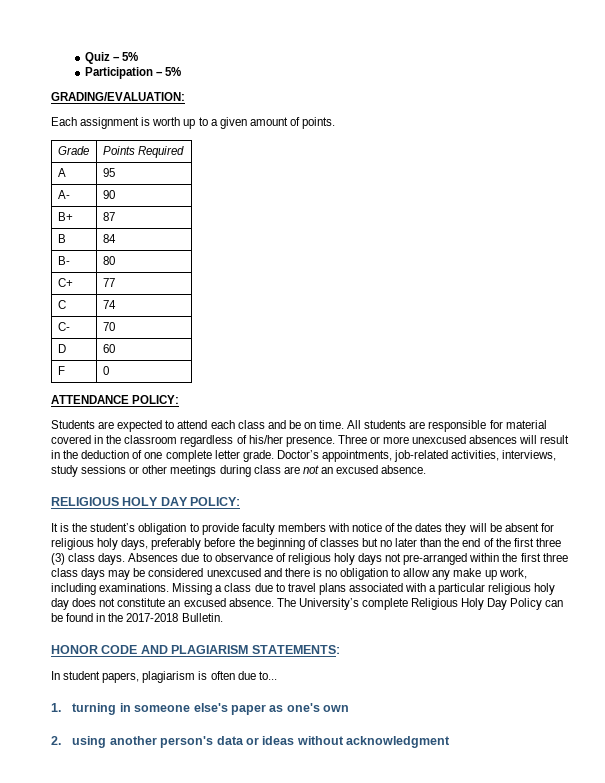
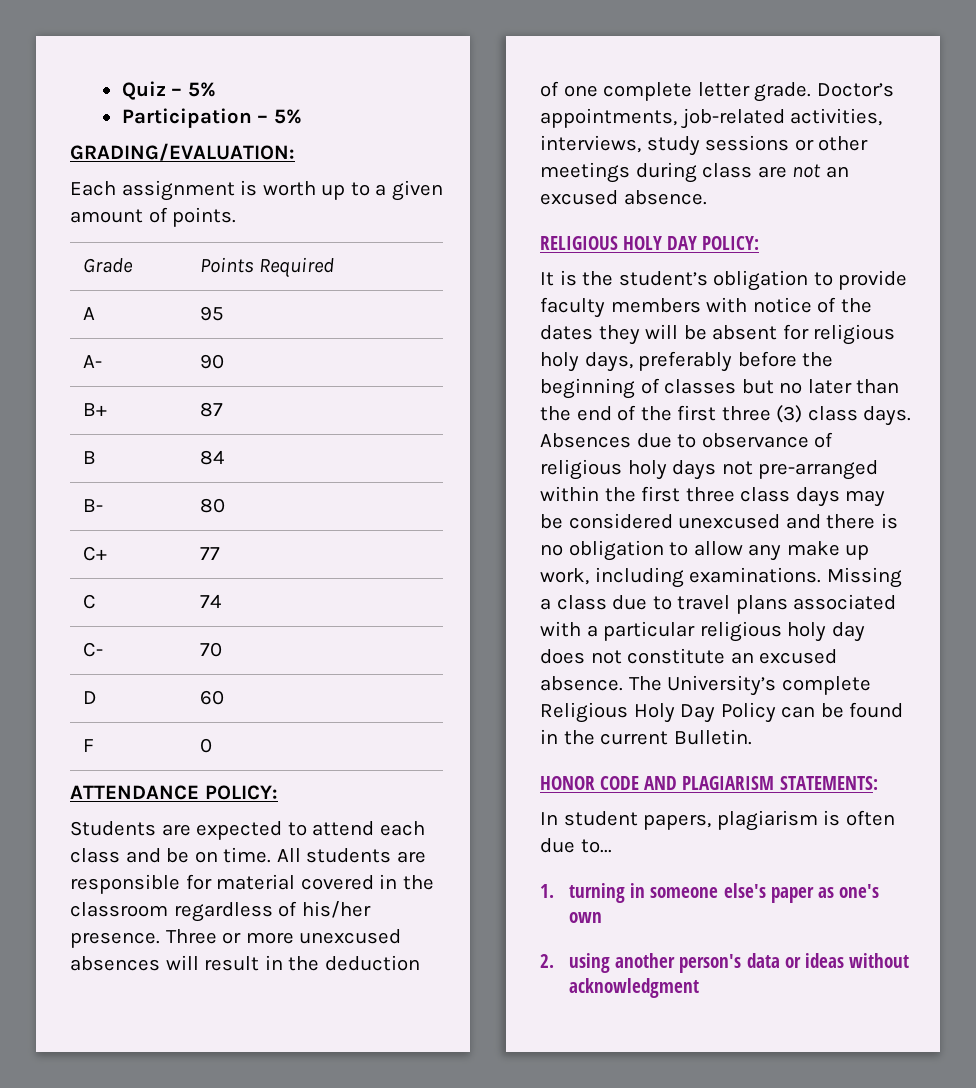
[126,613,179,622] 2017-2018 -> [600,731,669,745] current

